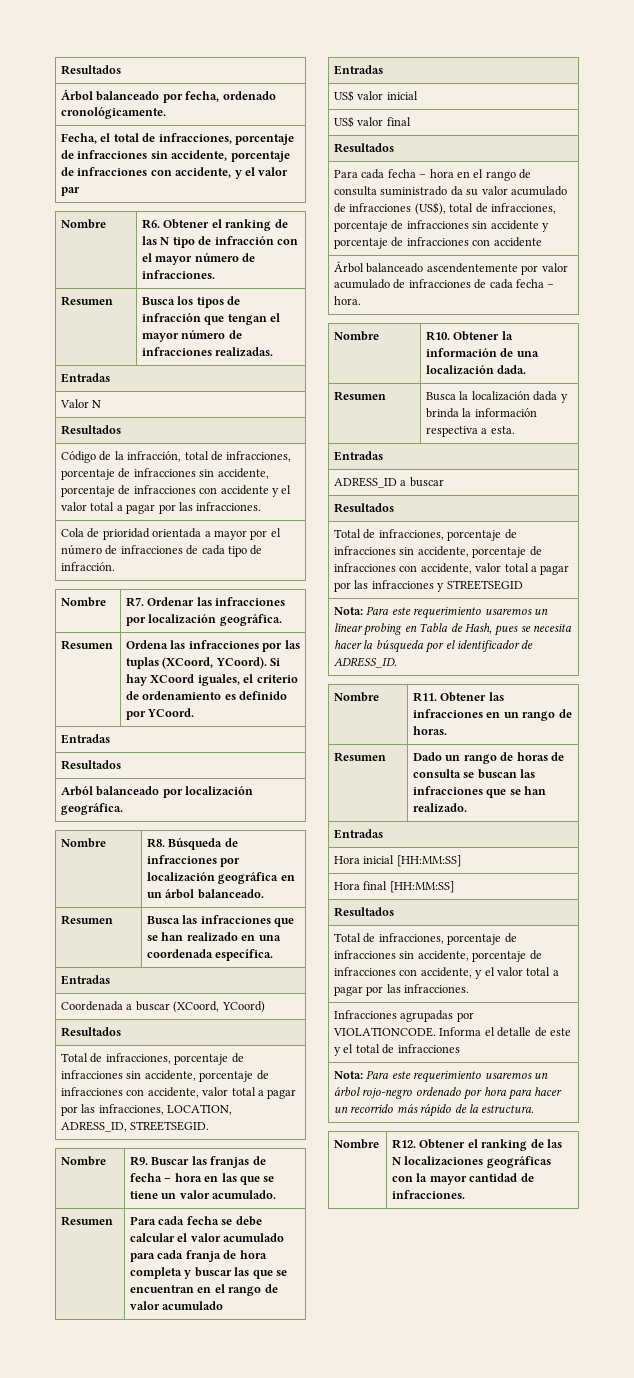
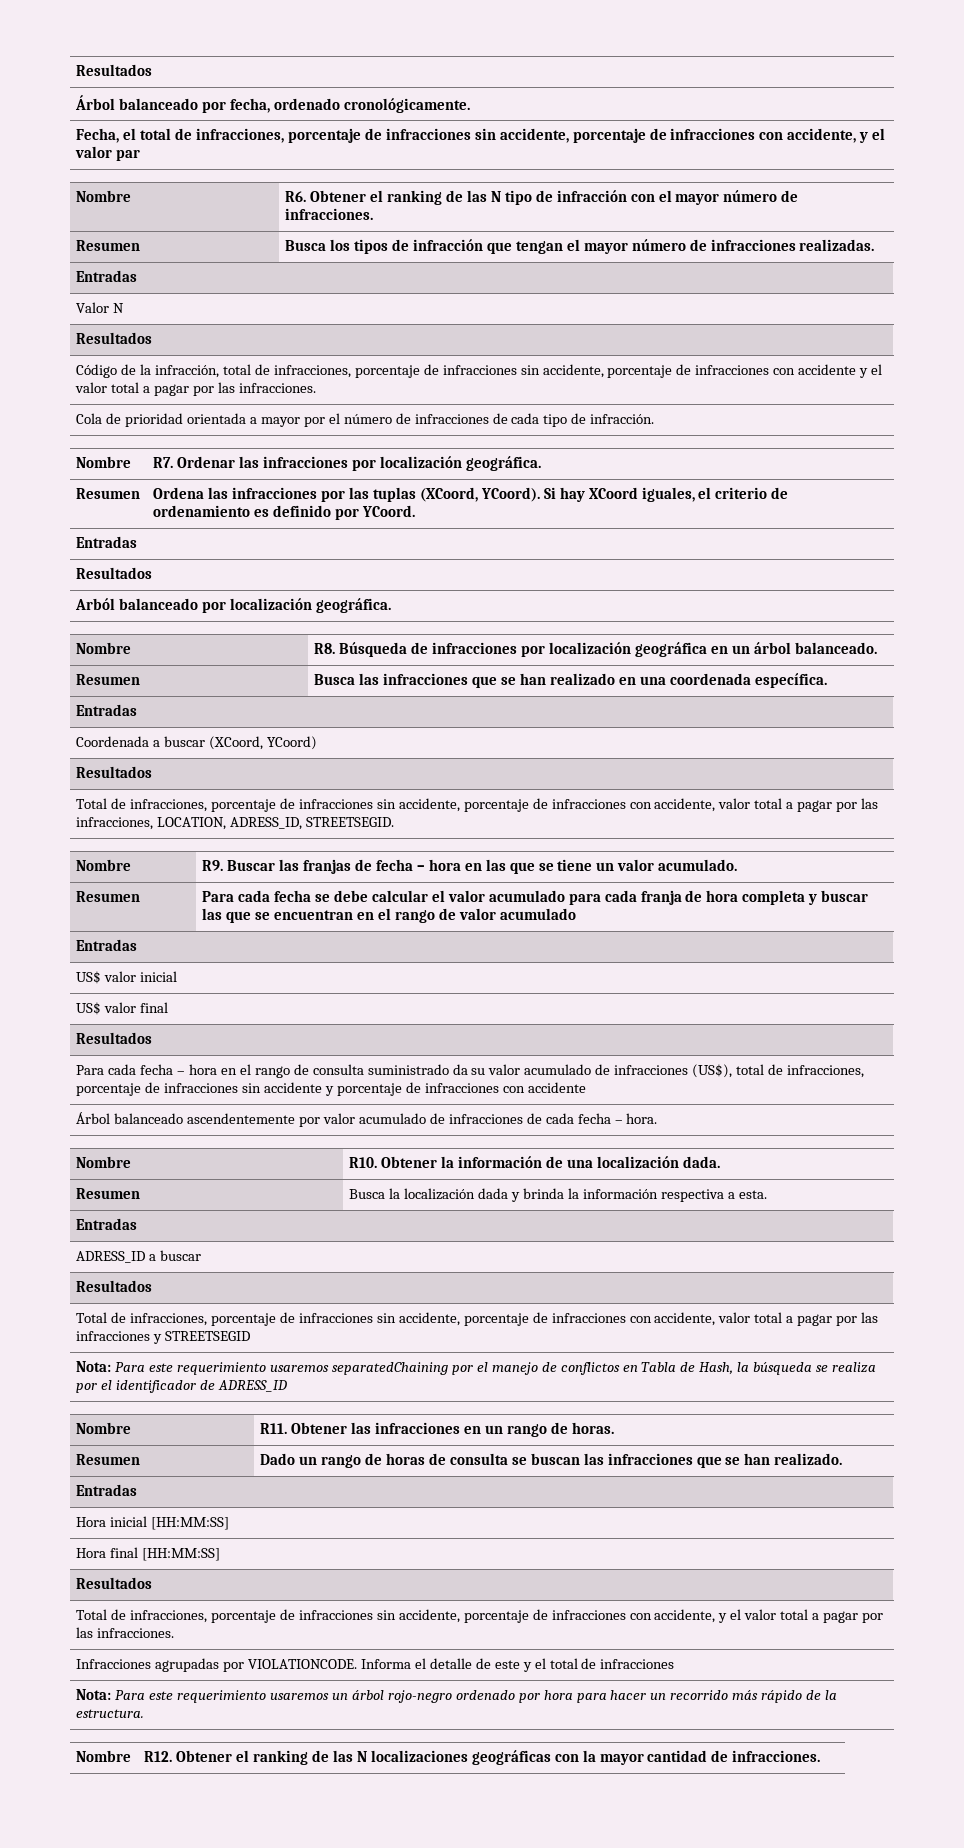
[533,608,548,615] [334,623,573,636] [334,640,424,653] un linear probing en Tabla de Hash, pues se necesita hacer la búsqueda -> [332,1362,876,1375] separatedChaining por el manejo de conflictos en Tabla de Hash, la búsqueda se realiza
[334,657,398,668] ADRESS_ID. -> [218,1380,288,1392] ADRESS_ID

